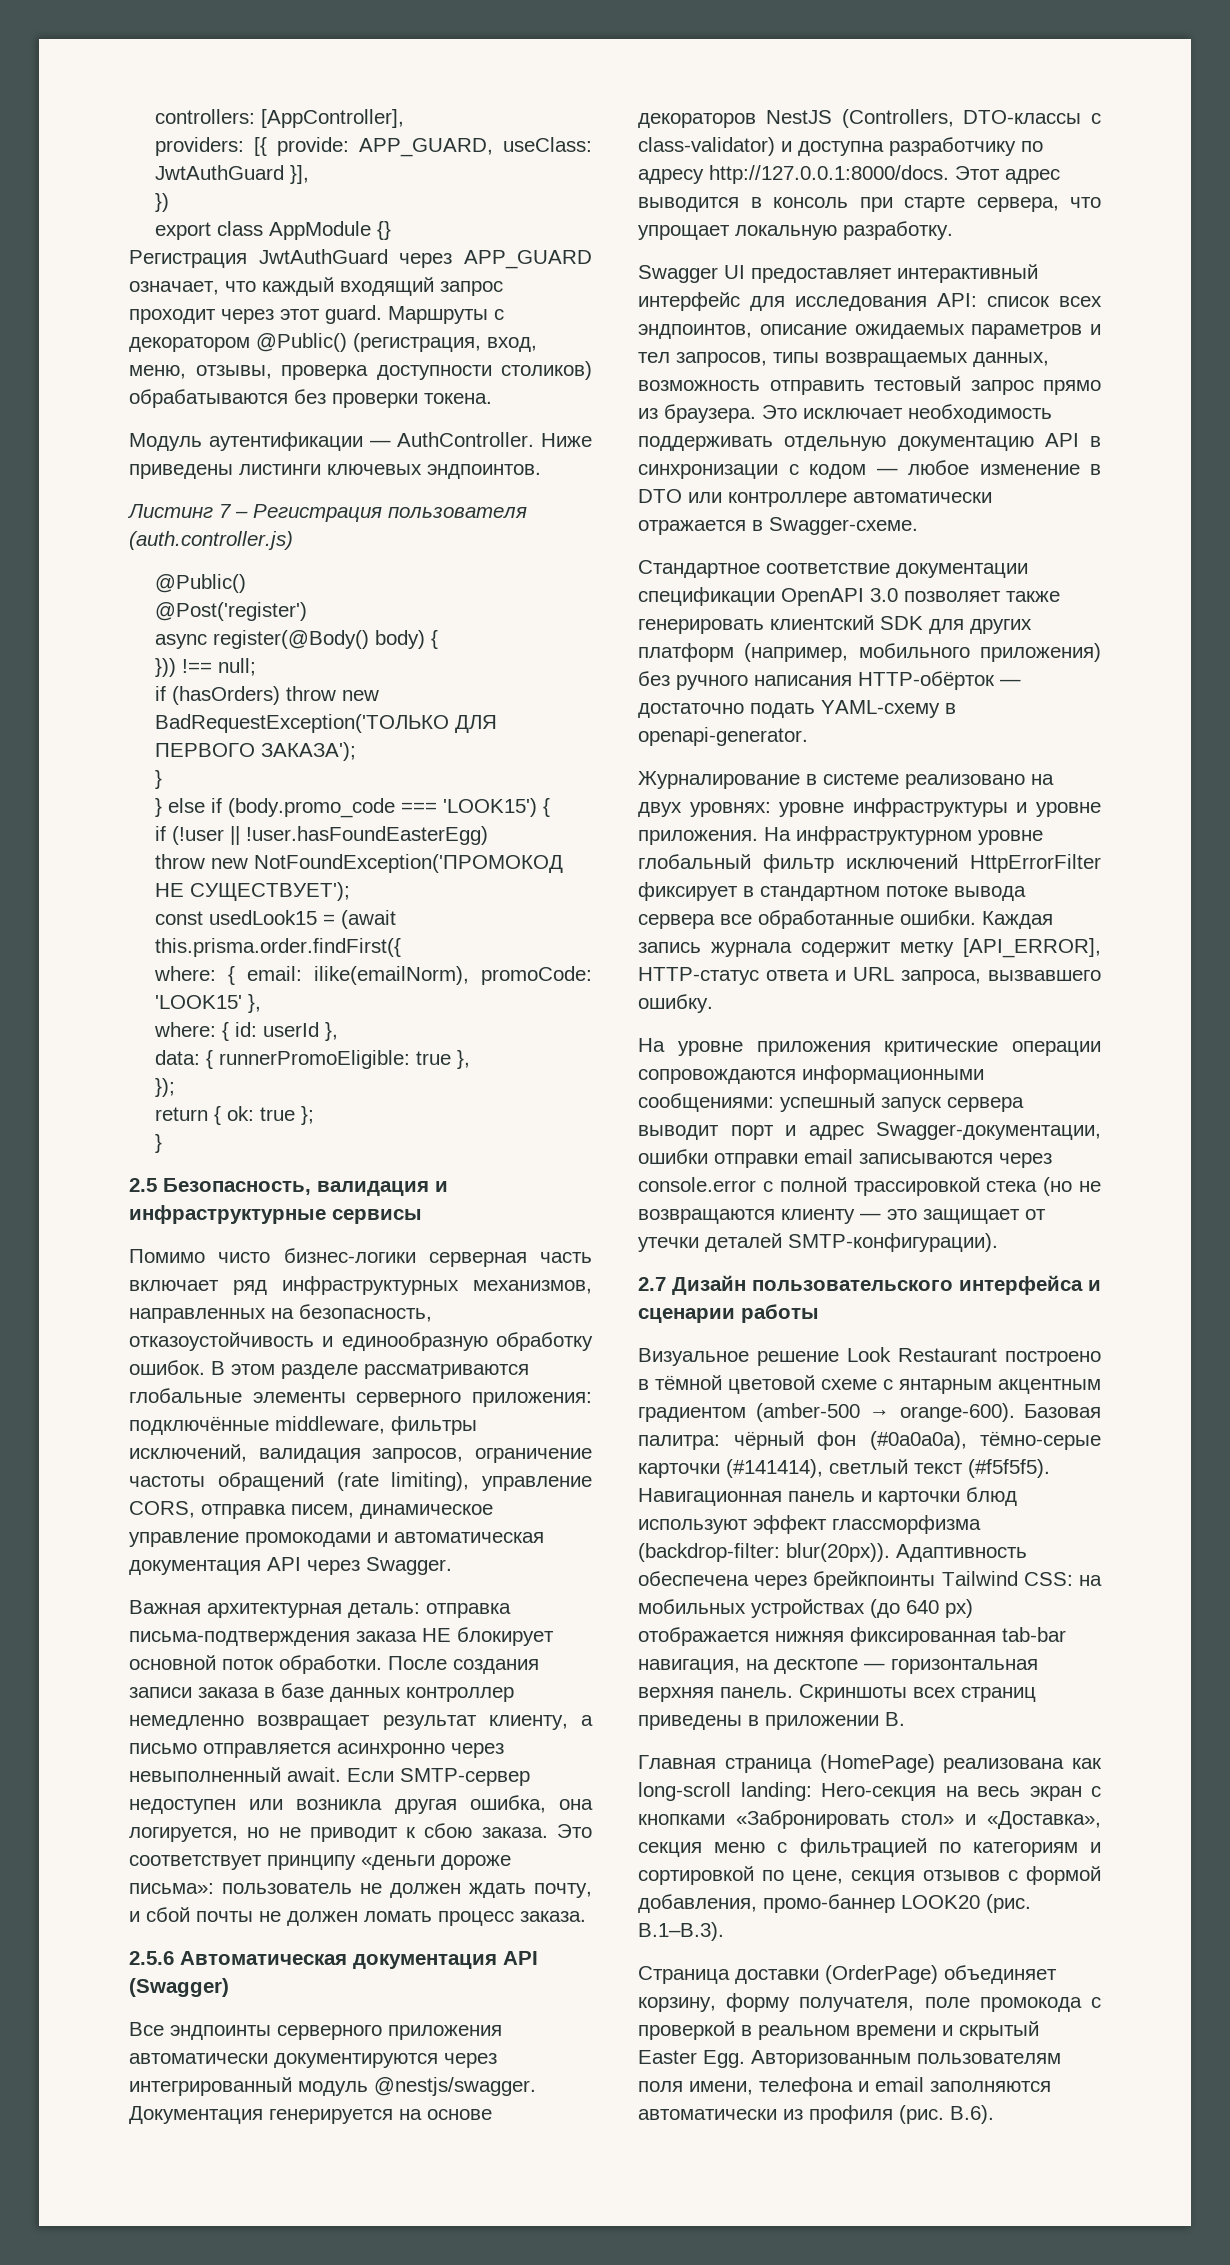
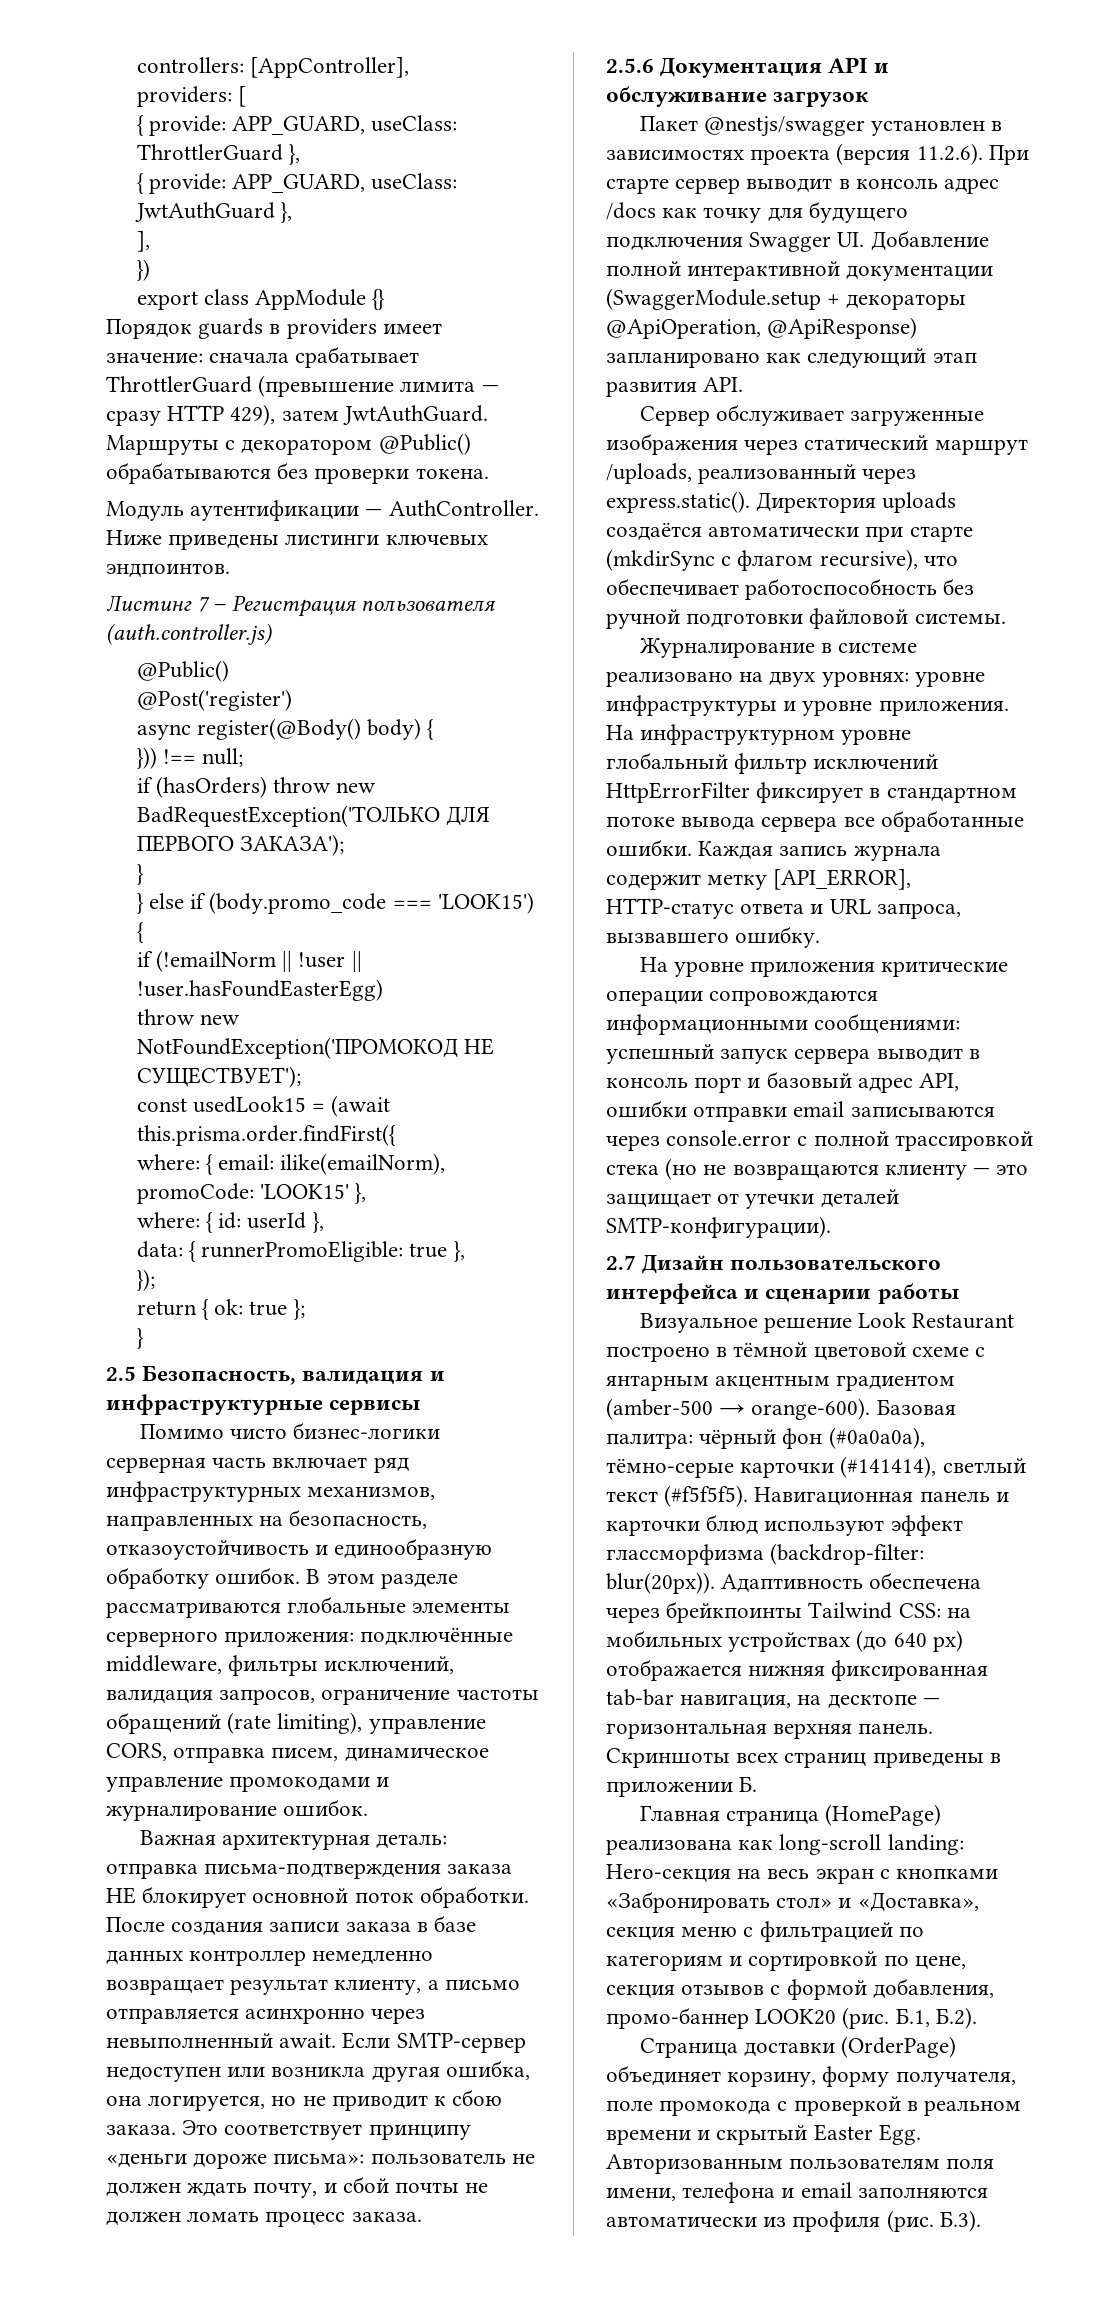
[254,137,268,156] [{ -> [237,86,246,107] [136,115,458,136] [136,144,300,165] [136,173,144,194] [ // { provide: APP_GUARD, useClass: ThrottlerGuard }, // {
[290,165,310,184] }], -> [280,202,292,223] [136,231,150,252] }, // ],
[129,249,592,269] [129,277,503,296] [129,305,504,324] [129,333,537,352] [129,361,592,380] Регистрация JwtAuthGuard через APP_GUARD означает, что каждый входящий запрос проходит через этот guard. Маршруты с декоратором @Public() (регистрация, вход, меню, отзывы, проверка доступности столиков) -> [106,318,442,339] [106,346,420,368] [106,375,499,397] [106,404,488,426] [106,433,471,455] Порядок guards в providers имеет значение: сначала срабатывает ThrottlerGuard (превышение лимита — сразу HTTP 429), затем JwtAuthGuard. Маршруты с декоратором @Public()
[172,826,225,845] (!user -> [155,950,346,972] (!emailNorm || !user
[394,1532,544,1543] [129,1557,452,1575] автоматическая документация API через Swagger. -> [106,1799,369,1821] журналирование ошибок.
[180,1951,538,1969] [129,1978,229,1997] [129,2022,502,2040] [129,2053,497,2068] [129,2077,536,2096] [129,2106,492,2124] [638,109,1101,128] [638,137,1043,156] [638,165,1060,184] [638,197,1101,212] [638,221,953,240] [638,264,1038,283] [638,292,1102,311] [638,324,1101,339] [638,352,1049,367] [638,376,1101,395] [638,404,1052,423] [638,433,1101,451] [638,460,1101,479] [638,489,992,507] [638,517,918,535] [638,560,1028,578] [638,587,1060,606] [638,615,1032,634] [638,643,1101,662] [638,671,1021,690] [638,700,956,718] [638,727,808,746] Автоматическая документация API (Swagger) // Все эндпоинты серверного приложения автоматически документируются через интегрированный модуль @nestjs/swagger. Документация генерируется на основе декораторов NestJS (Controllers, DTO-классы с class-validator) и доступна разработчику по адресу http://127.0.0.1:8000/docs. Этот адрес выводится в консоль при старте сервера, что упрощает локальную разработку. // Swagger UI предоставляет интерактивный интерфейс для исследования API: список всех эндпоинтов, описание ожидаемых параметров и тел запросов, типы возвращаемых данных, возможность отправить тестовый запрос прямо из браузера. Это исключает необходимость поддерживать отдельную документацию API в синхронизации с кодом — любое изменение в DTO или контроллере автоматически отражается в Swagger-схеме. // Стандартное соответствие документации спецификации OpenAPI 3.0 позволяет также генерировать клиентский SDK для других платформ (например, мобильного приложения) без ручного написания HTTP-обёрток — достаточно подать YAML-схему в openapi-generator. -> [660,57,889,78] [606,86,870,107] [639,116,1003,137] [606,143,1029,165] [606,178,1000,194] [606,201,908,223] [606,230,989,252] [606,261,994,281] [606,288,967,310] [606,317,918,339] [606,348,977,368] [606,377,744,397] [639,404,985,426] [606,433,1028,455] [606,463,917,484] [606,491,957,513] [606,522,973,542] [606,549,958,571] [606,578,975,600] [606,608,1006,629] Документация API и обслуживание загрузок // Пакет @nestjs/swagger установлен в зависимостях проекта (версия 11.2.6). При старте сервер выводит в консоль адрес /docs как точку для будущего подключения Swagger UI. Добавление полной интерактивной документации (SwaggerModule.setup + декораторы @ApiOperation, @ApiResponse) запланировано как следующий этап развития API. // Сервер обслуживает загруженные изображения через статический маршрут /uploads, реализованный через express.static(). Директория uploads создаётся автоматически при старте (mkdirSync с флагом recursive), что обеспечивает работоспособность без ручной подготовки файловой системы.
[730,1122,1101,1140] порт и адрес Swagger-документации, -> [968,1049,980,1059] [606,1071,960,1093] в консоль порт и базовый адрес API,
[885,1712,905,1726] В. -> [739,1776,758,1792] Б.
[638,1922,724,1941] В.1–В.3). -> [895,2007,977,2029] Б.1, Б.2).
[950,2105,994,2124] В.6). -> [939,2210,981,2232] Б.3).

